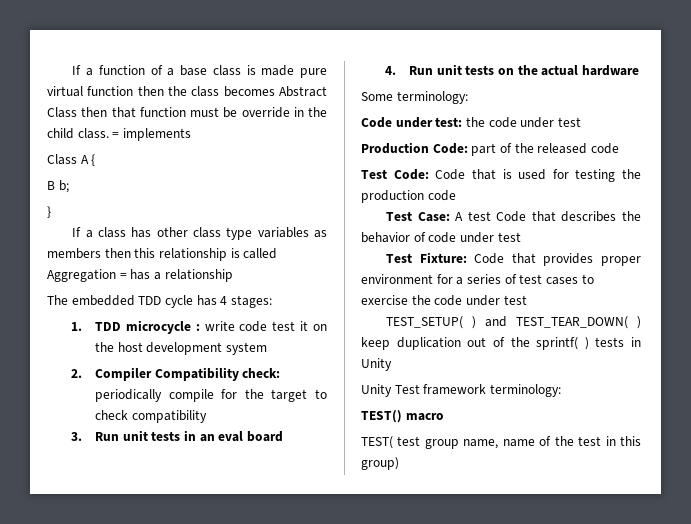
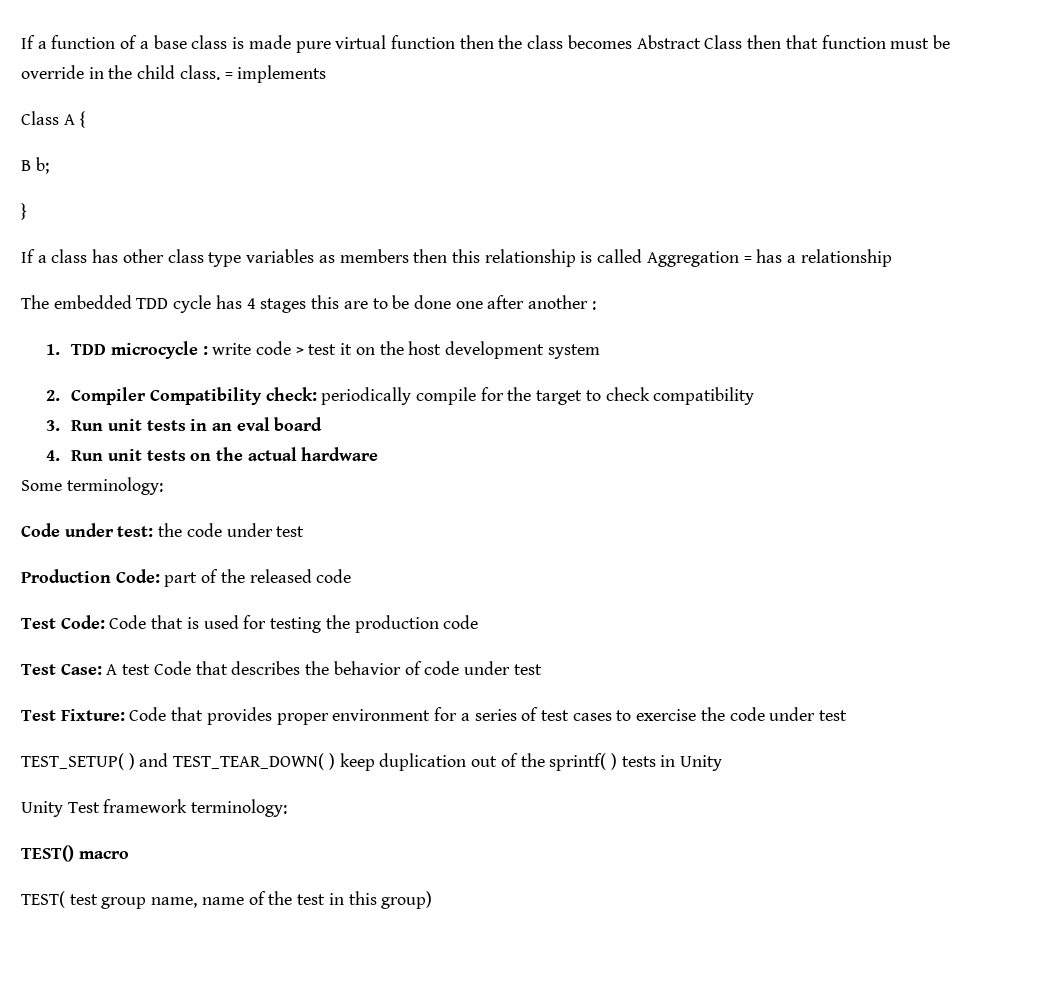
[230,295,272,308] stages: -> [260,295,596,313] stages this are to be done one after another :
(268, 326) none -> [295,347,304,355] >

